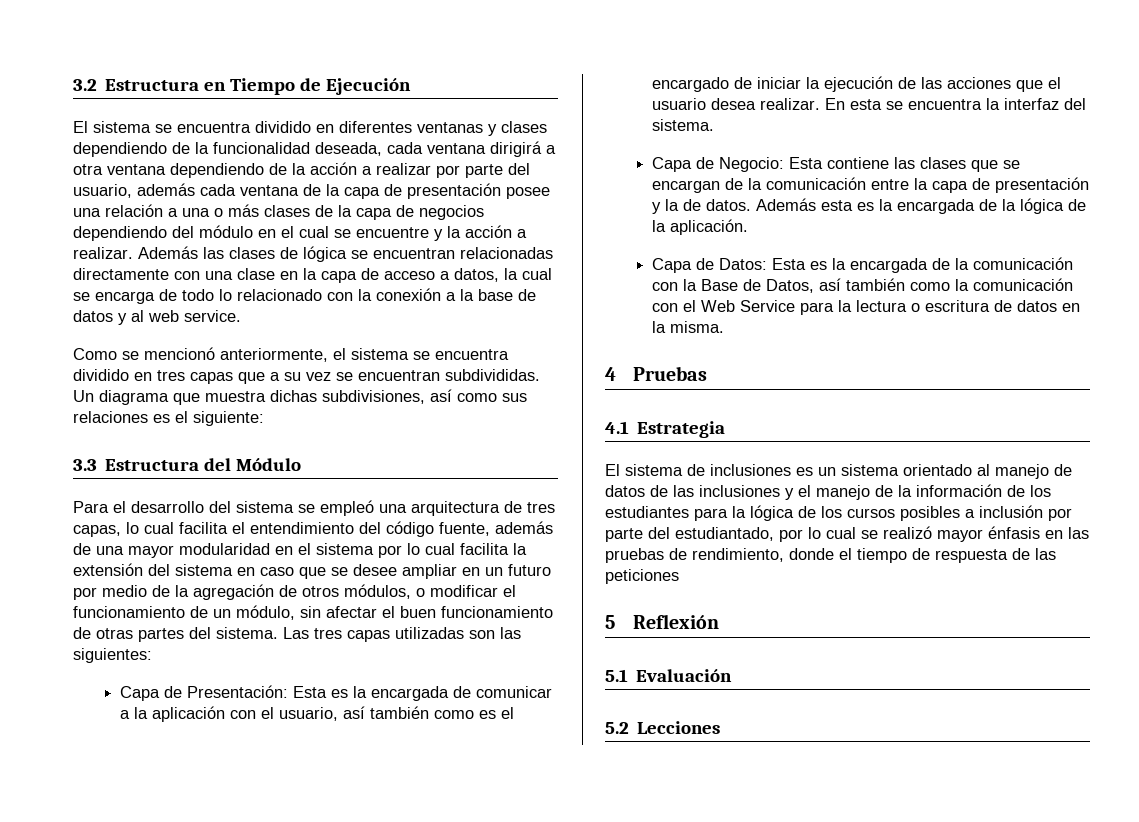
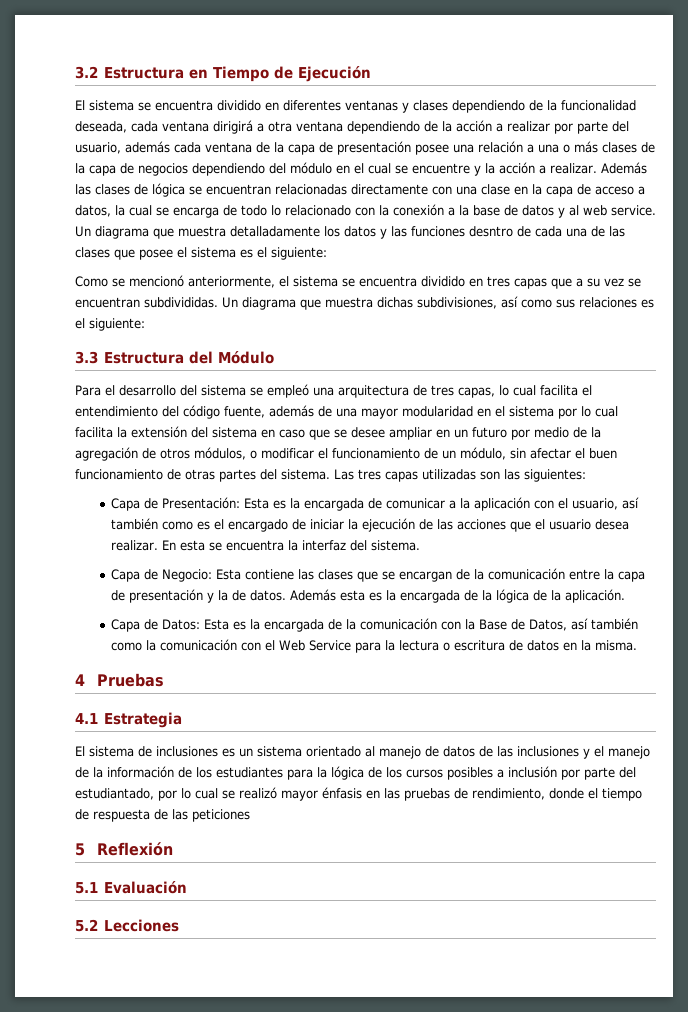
(241, 316) none -> [75,226,625,239] [75,247,327,260] Un diagrama que muestra detalladamente los datos y las funciones desntro de cada una de las clases que posee el sistema es el siguiente:

